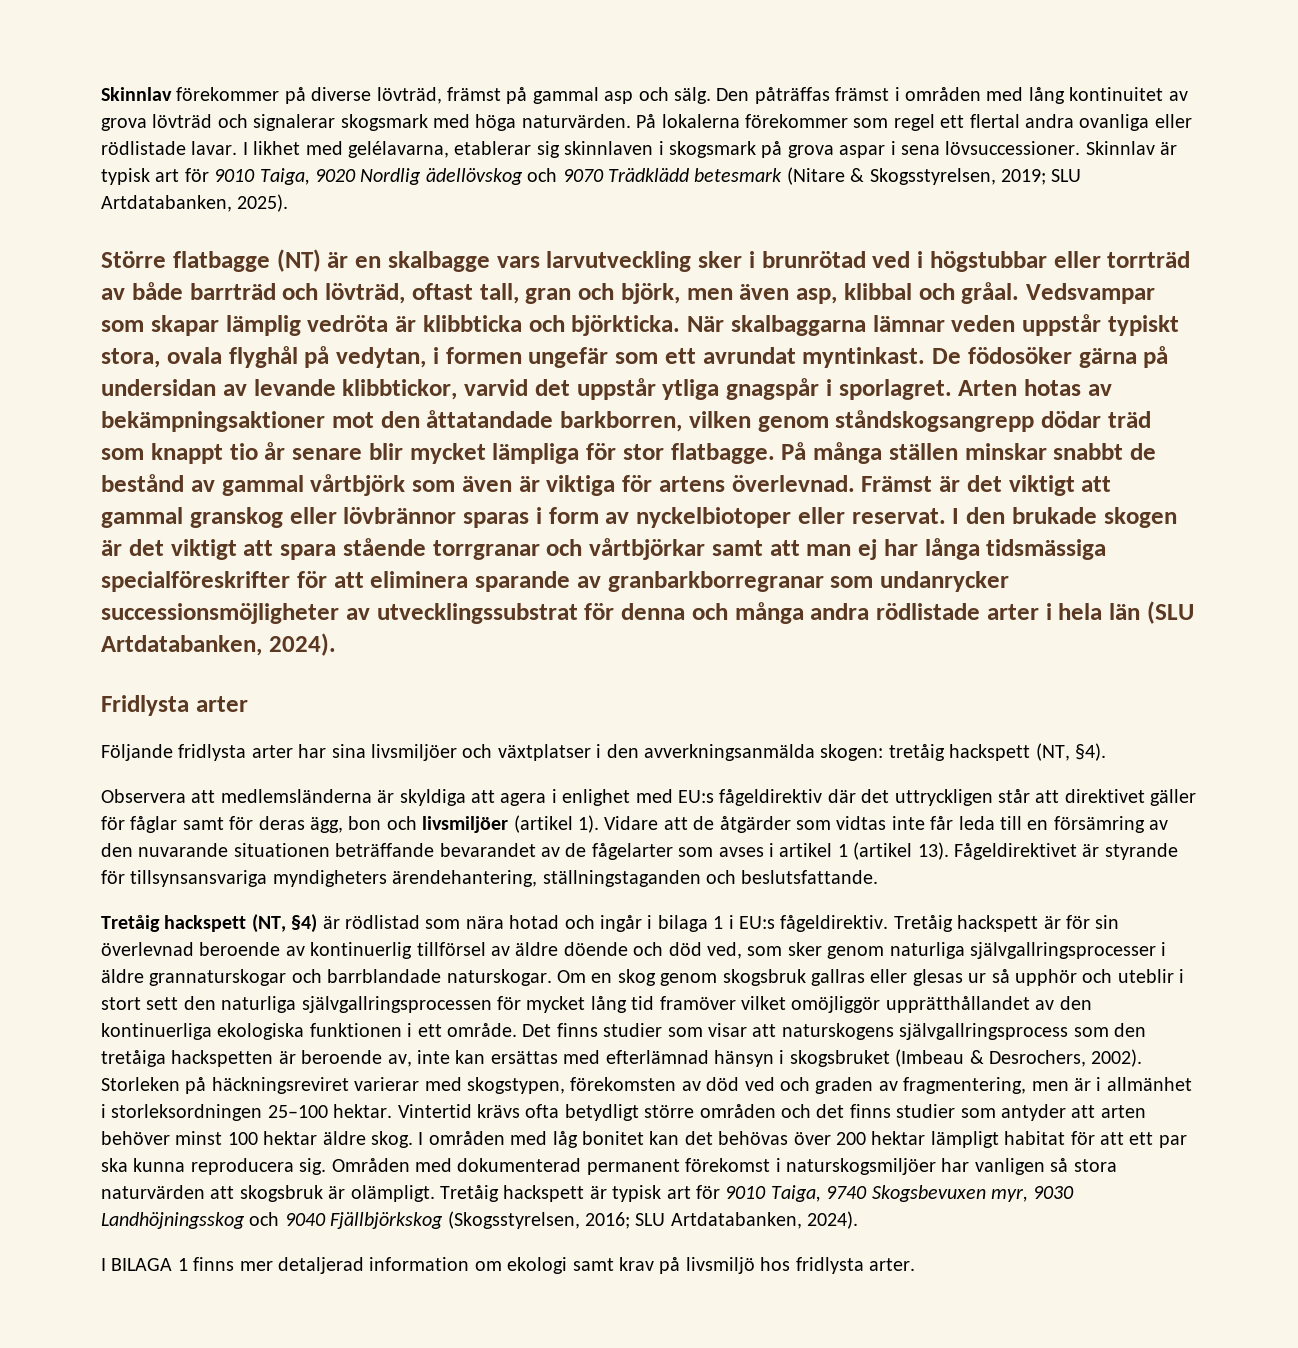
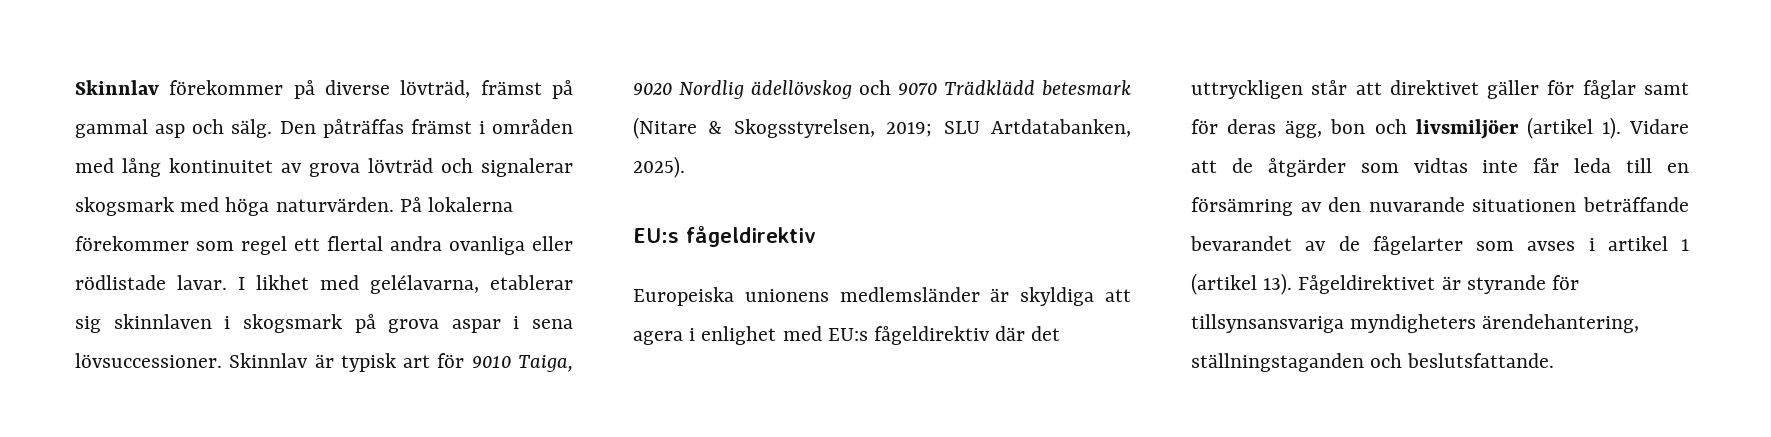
[101,249,1191,272] [101,282,1155,304] [101,314,1179,336] [101,346,1169,368] [101,378,1112,400] [101,410,1151,432] [101,442,1156,464] [101,474,1112,496] [101,507,1177,528] [101,538,1107,560] [101,571,1009,592] [101,601,1194,624] [101,633,336,656] [101,695,248,716] [101,743,1106,761] [101,789,372,803] Större flatbagge (NT) är en skalbagge vars larvutveckling sker i brunrötad ved i högstubbar eller torrträd av både barrträd och lövträd, oftast tall, gran och björk, men även asp, klibbal och gråal. Vedsvampar som skapar lämplig vedröta är klibbticka och björkticka. När skalbaggarna lämnar veden uppstår typiskt stora, ovala flyghål på vedytan, i formen ungefär som ett avrundat myntinkast. De födosöker gärna på undersidan av levande klibbtickor, varvid det uppstår ytliga gnagspår i sporlagret. Arten hotas av bekämpningsaktioner mot den åttatandade barkborren, vilken genom ståndskogsangrepp dödar träd som knappt tio år senare blir mycket lämpliga för stor flatbagge. På många ställen minskar snabbt de bestånd av gammal vårtbjörk som även är viktiga för artens överlevnad. Främst är det viktigt att gammal granskog eller lövbrännor sparas i form av nyckelbiotoper eller reservat. I den brukade skogen är det viktigt att spara stående torrgranar och vårtbjörkar samt att man ej har långa tidsmässiga specialföreskrifter för att eliminera sparande av granbarkborregranar som undanrycker successionsmöjligheter av utvecklingssubstrat för denna och många andra rödlistade arter i hela län (SLU Artdatabanken, 2024). // Fridlysta arter // Följande fridlysta arter har sina livsmiljöer och växtplatser i den avverkningsanmälda skogen: tretåig hackspett (NT, §4). // Observera att medlemsländerna -> [633,225,816,247] [633,287,980,306] EU:s fågeldirektiv // Europeiska unionens medlemsländer
[101,914,1120,933] [101,942,1167,959] [101,969,1185,986] [101,996,1092,1013] [101,1023,1146,1040] [101,1049,1143,1067] [101,1077,1192,1094] [101,1104,1146,1121] [101,1131,1187,1148] [101,1158,1117,1175] [101,1185,1075,1202] [101,1211,859,1229] [101,1257,915,1274] // Tretåig hackspett (NT, §4) är rödlistad som nära hotad och ingår i bilaga 1 i EU:s fågeldirektiv. Tretåig hackspett är för sin överlevnad beroende av kontinuerlig tillförsel av äldre döende och död ved, som sker genom naturliga självgallringsprocesser i äldre grannaturskogar och barrblandade naturskogar. Om en skog genom skogsbruk gallras eller glesas ur så upphör och uteblir i stort sett den naturliga självgallringsprocessen för mycket lång tid framöver vilket omöjliggör upprätthållandet av den kontinuerliga ekologiska funktionen i ett område. Det finns studier som visar att naturskogens självgallringsprocess som den tretåiga hackspetten är beroende av, inte kan ersättas med efterlämnad hänsyn i skogsbruket (Imbeau & Desrochers, 2002). Storleken på häckningsreviret varierar med skogstypen, förekomsten av död ved och graden av fragmentering, men är i allmänhet i storleksordningen 25–100 hektar. Vintertid krävs ofta betydligt större områden och det finns studier som antyder att arten behöver minst 100 hektar äldre skog. I områden med låg bonitet kan det behövas över 200 hektar lämpligt habitat för att ett par ska kunna reproducera sig. Områden med dokumenterad permanent förekomst i naturskogsmiljöer har vanligen så stora naturvärden att skogsbruk är olämpligt. Tretåig hackspett är typisk art för 9010 Taiga, 9740 Skogsbevuxen myr, 9030 Landhöjningsskog och 9040 Fjällbjörkskog (Skogsstyrelsen, 2016; SLU Artdatabanken, 2024). // I BILAGA 1 finns mer detaljerad information om ekologi samt krav på livsmiljö hos fridlysta arter. -> (1555, 360) none

